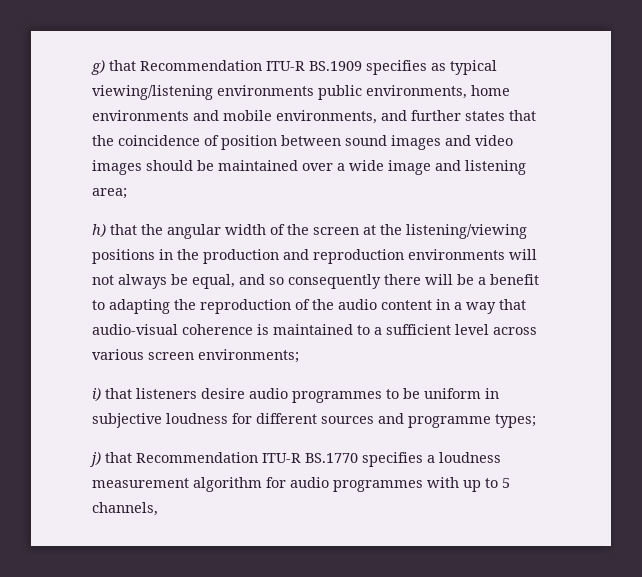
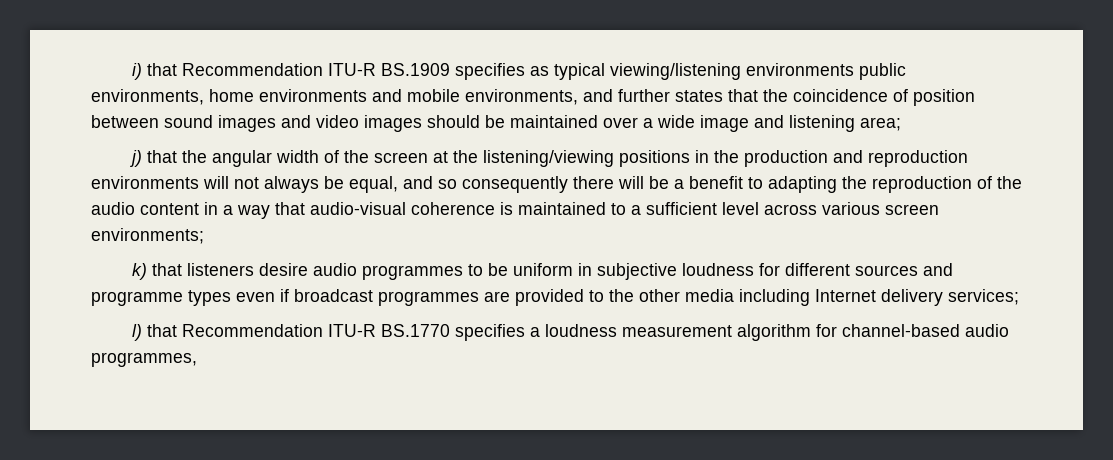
[91,60,105,75] g) -> [132,63,143,80] i)
[92,224,106,237] h) -> [130,150,143,167] j)
[92,388,101,401] i) -> [132,263,148,280] k)
[495,414,536,428] [89,452,101,467] types; // j) -> [188,289,1019,306] [132,324,143,341] types even if broadcast programmes are provided to the other media including Internet delivery services; // l)
[290,477,510,492] [92,502,158,516] audio programmes with up to 5 channels, -> [842,324,1010,337] [91,352,197,367] channel-based audio programmes,

